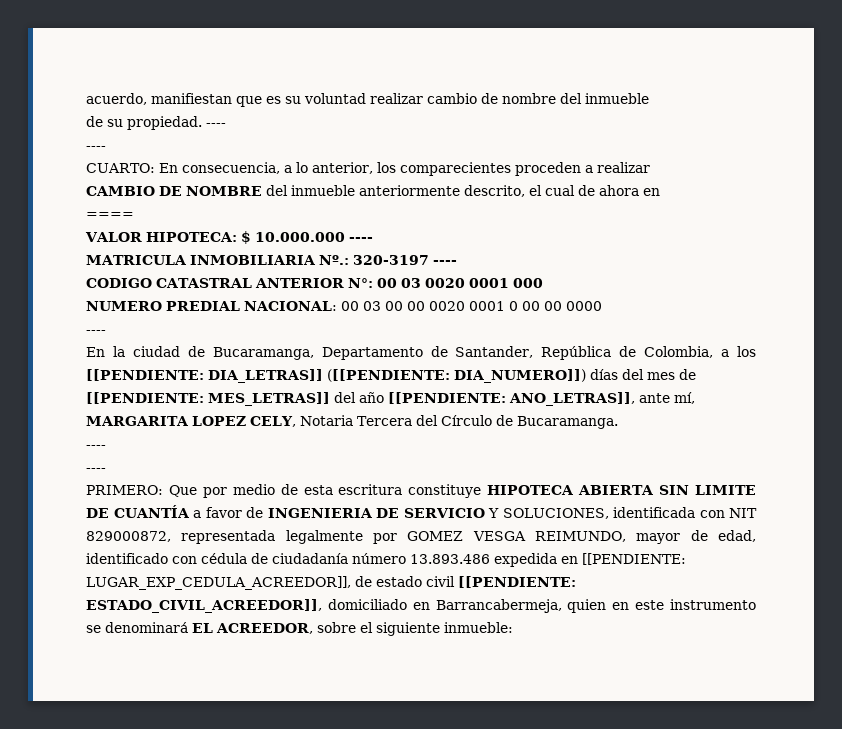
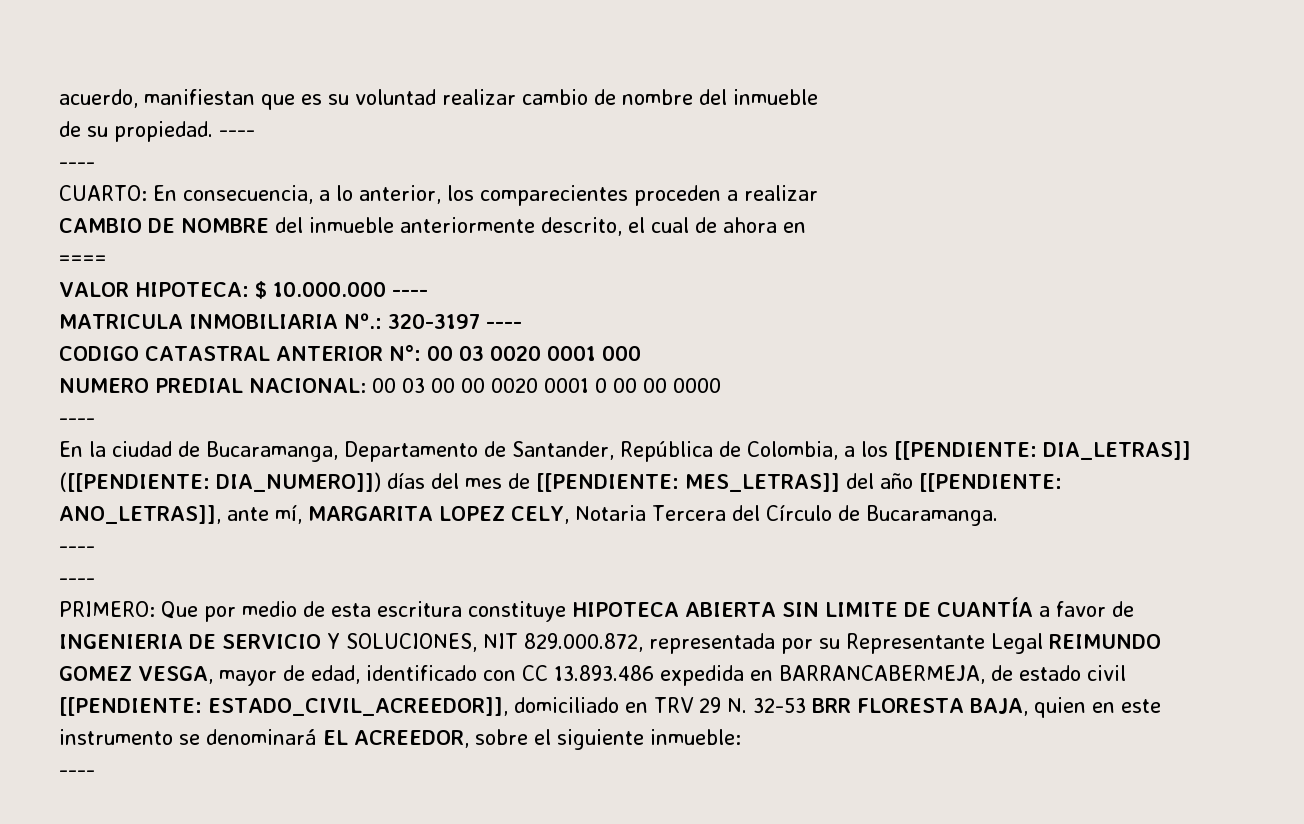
[613,507,757,518] [86,530,626,544] identificada con NIT 829000872, representada legalmente por GOMEZ VESGA REIMUNDO, -> [483,633,1161,654] [59,666,213,684] NIT 829.000.872, representada por su Representante Legal REIMUNDO GOMEZ VESGA,
[201,553,406,564] cédula de ciudadanía número -> [522,665,548,681] CC
[582,553,686,565] [86,576,351,590] [[PENDIENTE: LUGAR_EXP_CEDULA_ACREEDOR]], -> [779,665,985,684] BARRANCABERMEJA,
[435,599,562,613] Barrancabermeja, -> [653,697,1028,716] TRV 29 N. 32-53 BRR FLORESTA BAJA,
(513, 627) none -> [59,770,95,777] // ----

